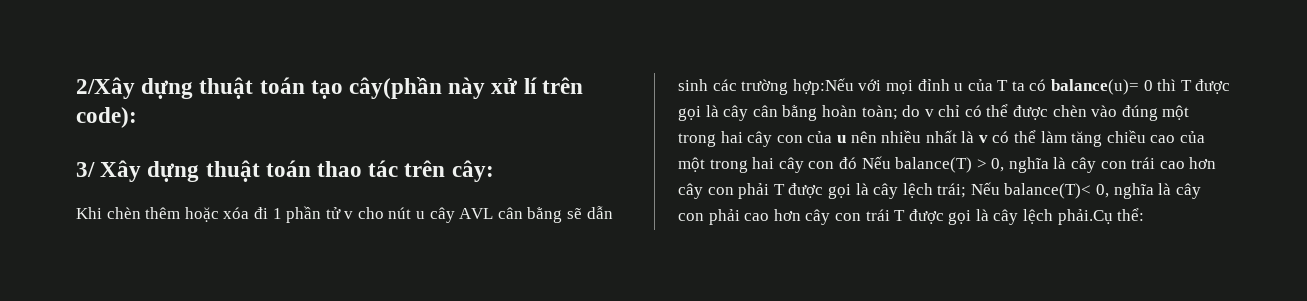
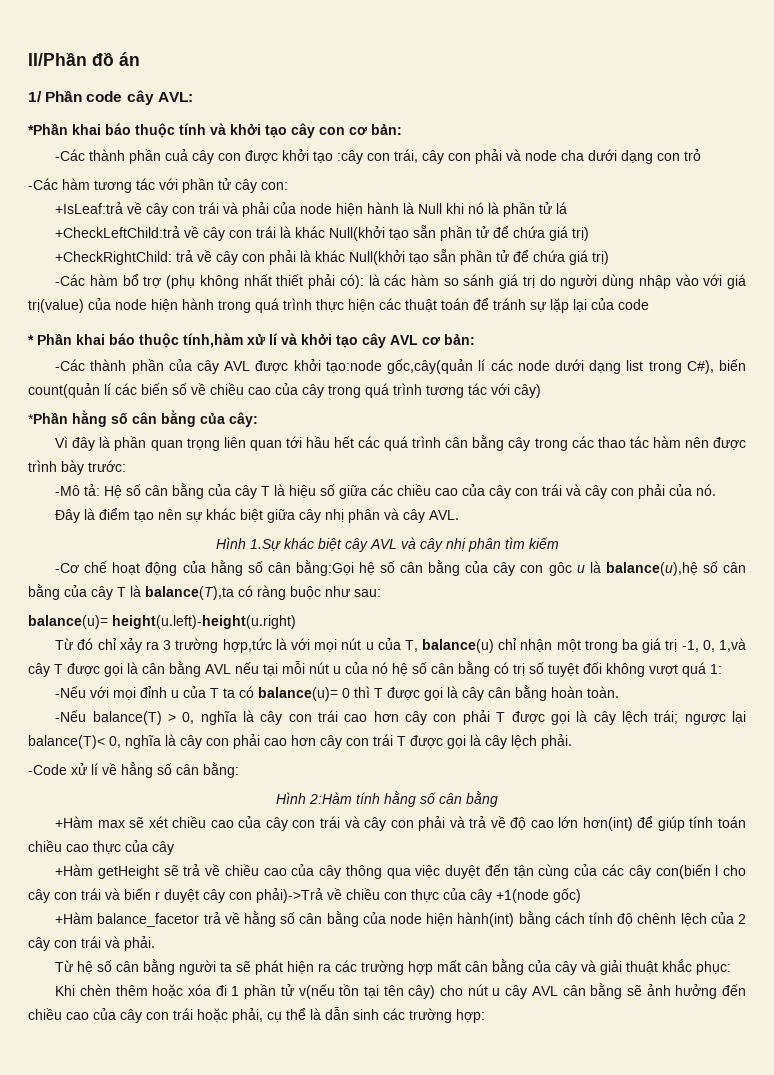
[76,77,583,99] [76,107,137,128] [76,160,494,182] [76,206,613,223] [678,78,854,95] 2/Xây dựng thuật toán tạo cây(phần này xử lí trên code): // 3/ Xây dựng thuật toán thao tác trên cây: // Khi chèn thêm hoặc xóa đi 1 phần tử v cho nút u cây AVL cân bằng sẽ dẫn sinh các trường hợp:Nếu -> [28,52,140,66] [28,90,193,105] [28,123,402,138] [55,149,702,164] [28,178,288,193] [55,202,568,217] [55,225,590,241] [55,249,610,265] [55,274,746,289] [28,298,649,313] [28,333,475,348] [55,359,746,374] [28,383,541,398] [28,410,258,427] [55,435,747,451] [28,460,126,475] [55,483,717,499] [55,508,460,523] [215,537,559,552] [55,560,746,576] [28,584,381,600] [28,615,296,629] [55,638,746,653] [28,661,722,677] [55,686,87,698] II/Phần đồ án // 1/ Phần code cây AVL: // *Phần khai báo thuộc tính và khởi tạo cây con cơ bản: // -Các thành phần cuả cây con được khởi tạo :cây con trái, cây con phải và node cha dưới dạng con trỏ // -Các hàm tương tác với phần tử cây con: // +IsLeaf:trả về cây con trái và phải của node hiện hành là Null khi nó là phần tử lá // +CheckLeftChild:trả về cây con trái là khác Null(khởi tạo sẵn phần tử để chứa giá trị) // +CheckRightChild: trả về cây con phải là khác Null(khởi tạo sẵn phần tử để chứa giá trị) // -Các hàm bổ trợ (phụ không nhất thiết phải có): là các hàm so sánh giá trị do người dùng nhập vào với giá trị(value) của node hiện hành trong quá trình thực hiện các thuật toán để tránh sự lặp lại của code // * Phần khai báo thuộc tính,hàm xử lí và khởi tạo cây AVL cơ bản: // -Các thành phần của cây AVL được khởi tạo:node gốc,cây(quản lí các node dưới dạng list trong C#), biến count(quản lí các biến số về chiều cao của cây trong quá trình tương tác với cây) // *Phần hằng số cân bằng của cây: // Vì đây là phần quan trọng liên quan tới hầu hết các quá trình cân bằng cây trong các thao tác hàm nên được trình bày trước: // -Mô tả: Hệ số cân bằng của cây T là hiệu số giữa các chiều cao của cây con trái và cây con phải của nó. // Đây là điểm tạo nên sự khác biệt giữa cây nhị phân và cây AVL. // Hình 1.Sự khác biệt cây AVL và cây nhị phân tìm kiếm // -Cơ chế hoạt động của hằng số cân bằng:Gọi hệ số cân bằng của cây con gôc u là balance(u),hệ số cân bằng của cây T là balance(T),ta có ràng buộc như sau: // balance(u)= height(u.left)-height(u.right) // Từ đó chỉ xảy ra 3 trường hợp,tức là với mọi nút u của T, balance(u) chỉ nhận một trong ba giá trị -1, 0, 1,và cây T được gọi là cân bằng AVL nếu tại mỗi nút u của nó hệ số cân bằng có trị số tuyệt đối không vượt quá 1: // -Nếu
[861,104,1190,121] [678,130,1206,147] [678,156,891,173] toàn; do v chỉ có thể được chèn vào đúng một trong hai cây con của u nên nhiều nhất là v có thể làm tăng chiều cao của một trong hai cây con đó Nếu -> [587,686,620,698] [55,710,87,722] toàn. // -Nếu
[970,182,1000,195] Nếu -> [684,711,746,725] ngược lại
[1057,208,1145,225] phải.Cụ thể: -> [541,734,572,749] [28,762,239,778] [276,791,498,807] [55,816,746,831] [28,840,174,855] [55,864,746,879] [28,888,581,903] [55,911,746,927] [28,936,155,951] [55,959,732,975] [55,983,746,999] [28,1007,485,1023] phải. // -Code xử lí về hẳng số cân bằng: // Hình 2:Hàm tính hằng số cân bằng // +Hàm max sẽ xét chiều cao của cây con trái và cây con phải và trả về độ cao lớn hơn(int) để giúp tính toán chiều cao thực của cây // +Hàm getHeight sẽ trả về chiều cao của cây thông qua việc duyệt đến tận cùng của các cây con(biến l cho cây con trái và biến r duyệt cây con phải)->Trả về chiều con thực của cây +1(node gốc) // +Hàm balance_facetor trả về hằng số cân bằng của node hiện hành(int) bằng cách tính độ chênh lệch của 2 cây con trái và phải. // Từ hệ số cân bằng người ta sẽ phát hiện ra các trường hợp mất cân bằng của cây và giải thuật khắc phục: // Khi chèn thêm hoặc xóa đi 1 phần tử v(nếu tồn tại tên cây) cho nút u cây AVL cân bằng sẽ ảnh hưởng đến chiều cao của cây con trái hoặc phải, cụ thể là dẫn sinh các trường hợp:

